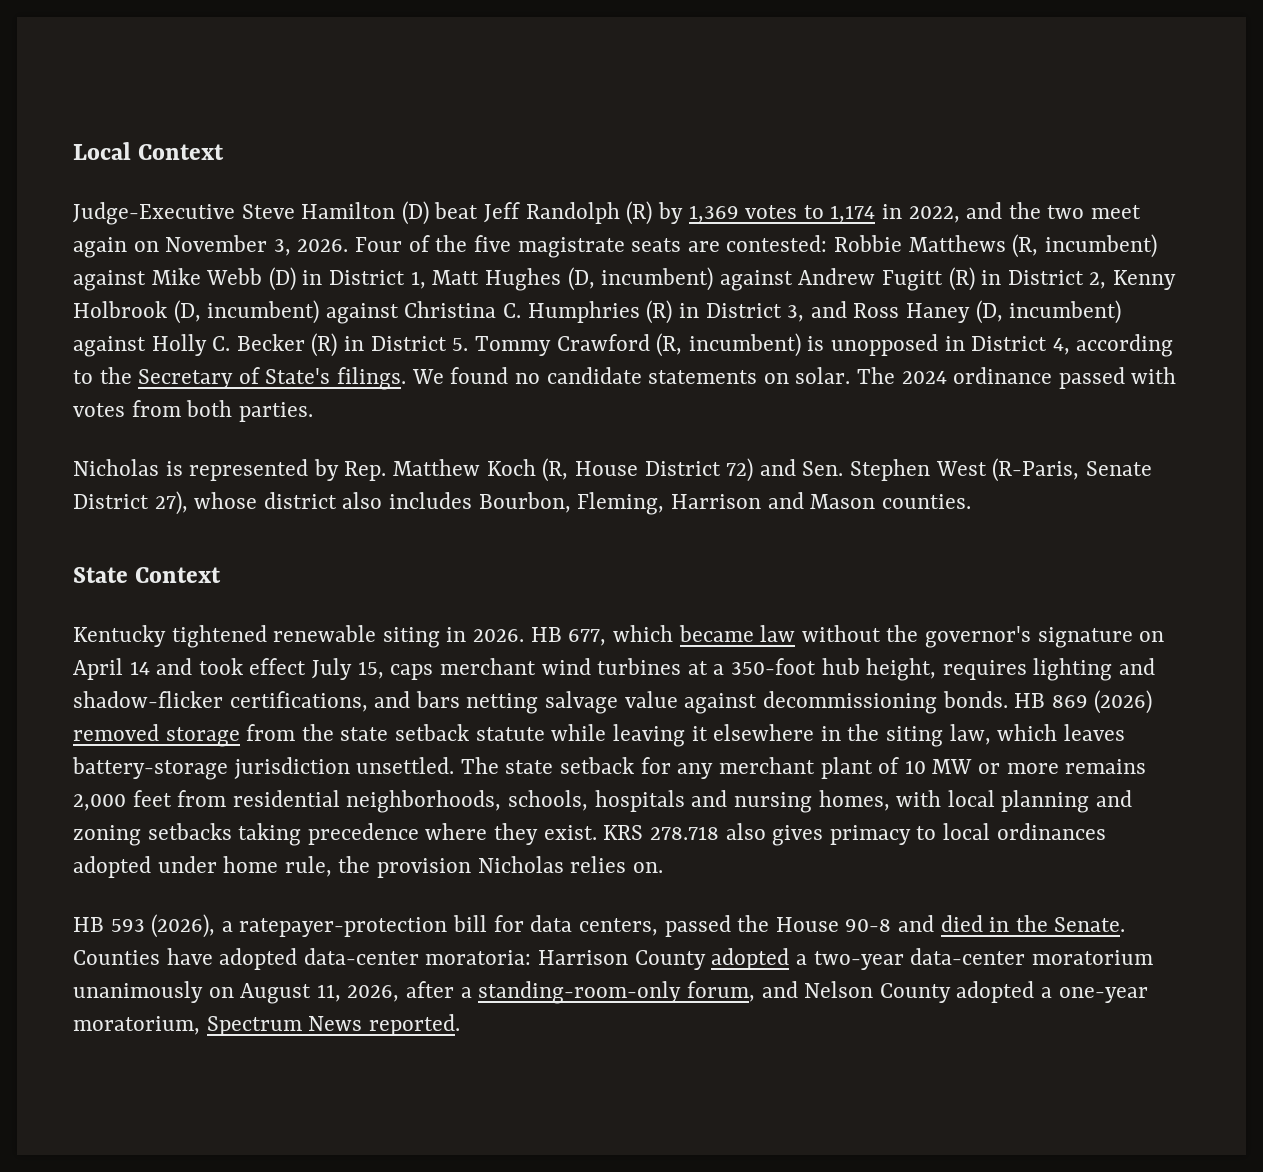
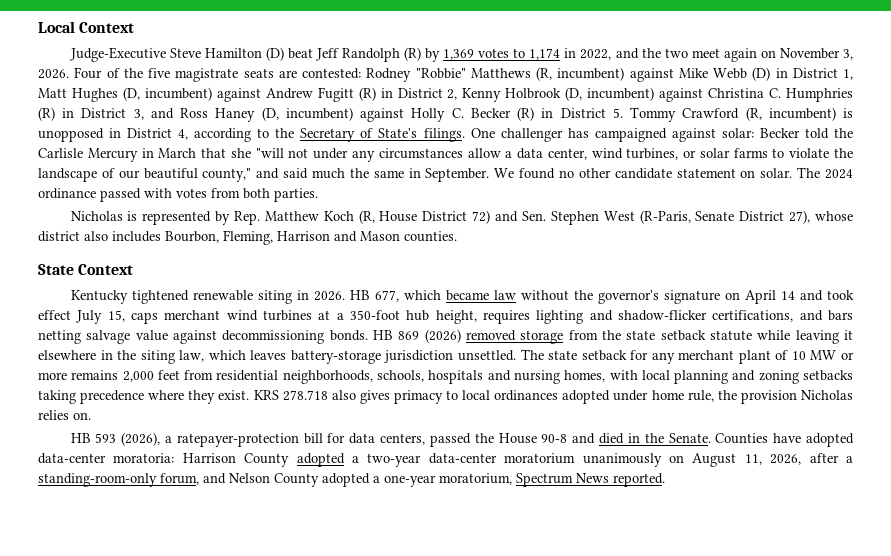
[833,235,902,252] Robbie -> [366,68,466,82] Rodney "Robbie"
[411,367,758,384] We found no candidate statements -> [470,128,854,142] [38,148,853,162] [38,168,736,182] One challenger has campaigned against solar: Becker told the Carlisle Mercury in March that she "will not under any circumstances allow a data center, wind turbines, or solar farms to violate the landscape of our beautiful county," and said much the same in September. We found no other candidate statement

